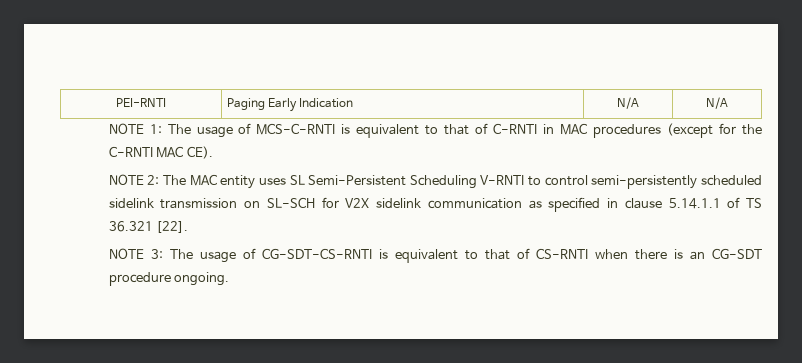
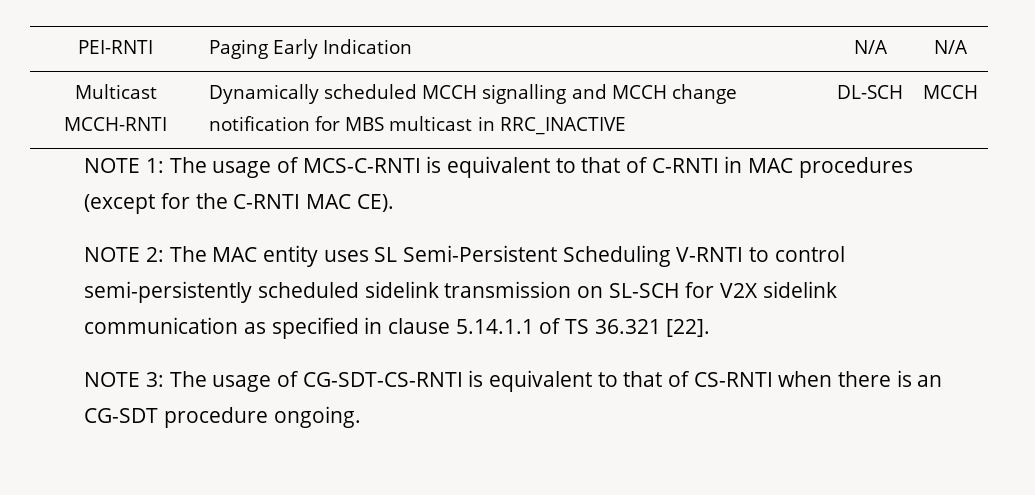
(728, 103) none -> [74,84,157,99] [64,117,167,131] [209,84,737,104] [209,116,626,135] [837,85,903,99] [922,85,978,99] // Multicast MCCH-RNTI | Dynamically scheduled MCCH signalling and MCCH change notification for MBS multicast in RRC_INACTIVE | DL-SCH | MCCH

